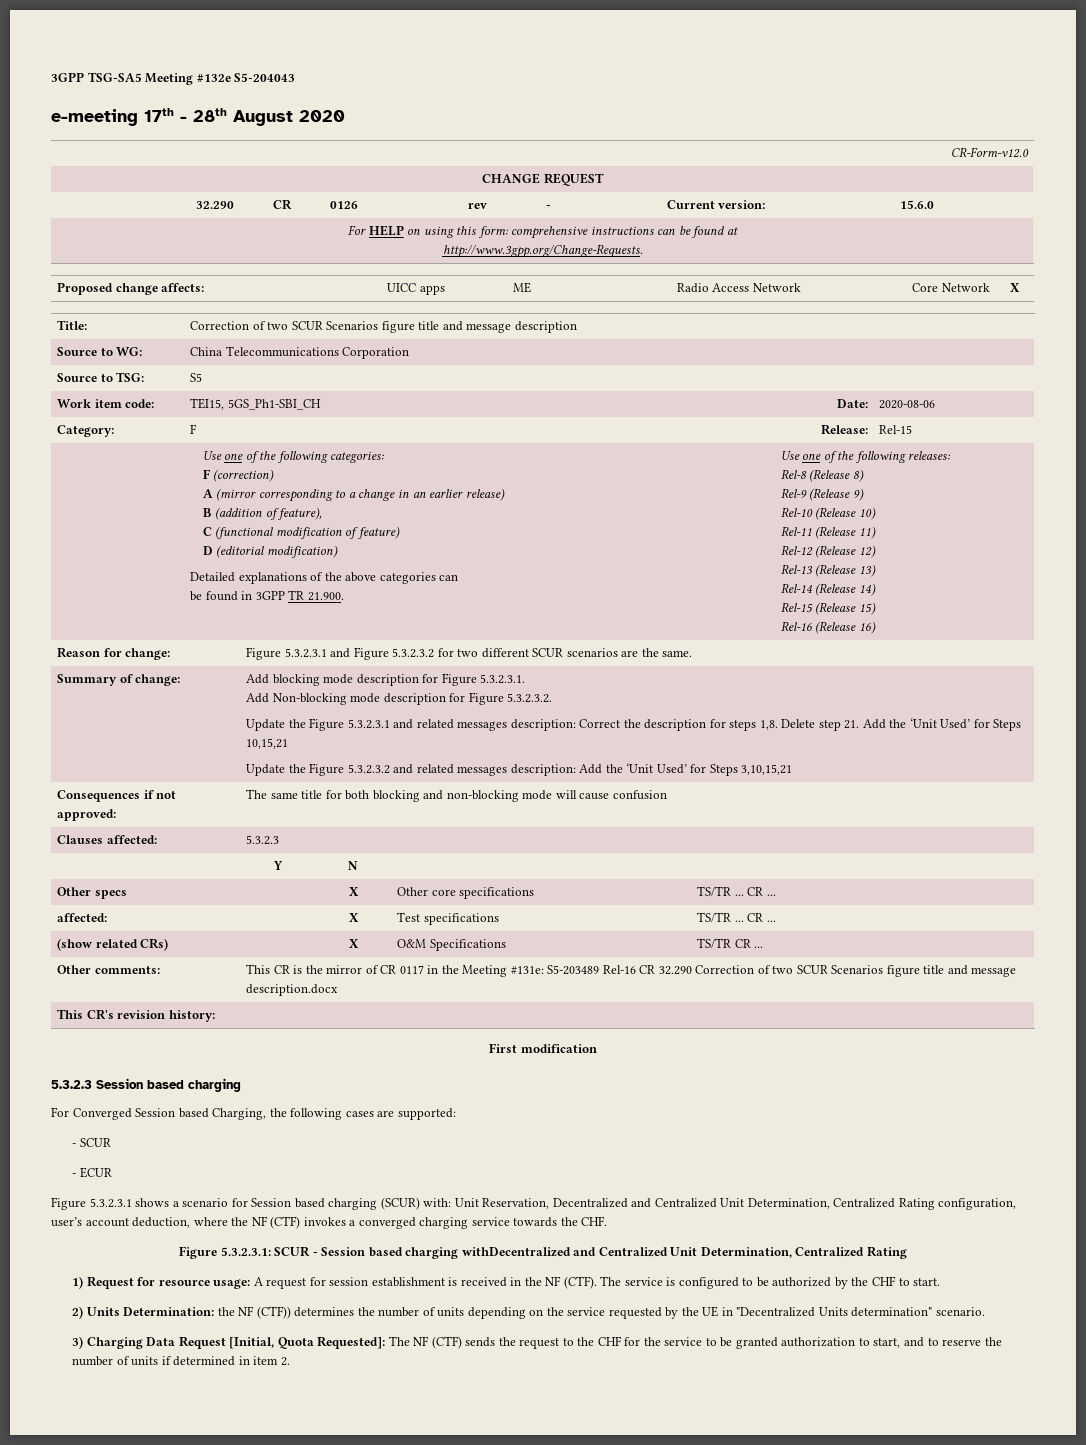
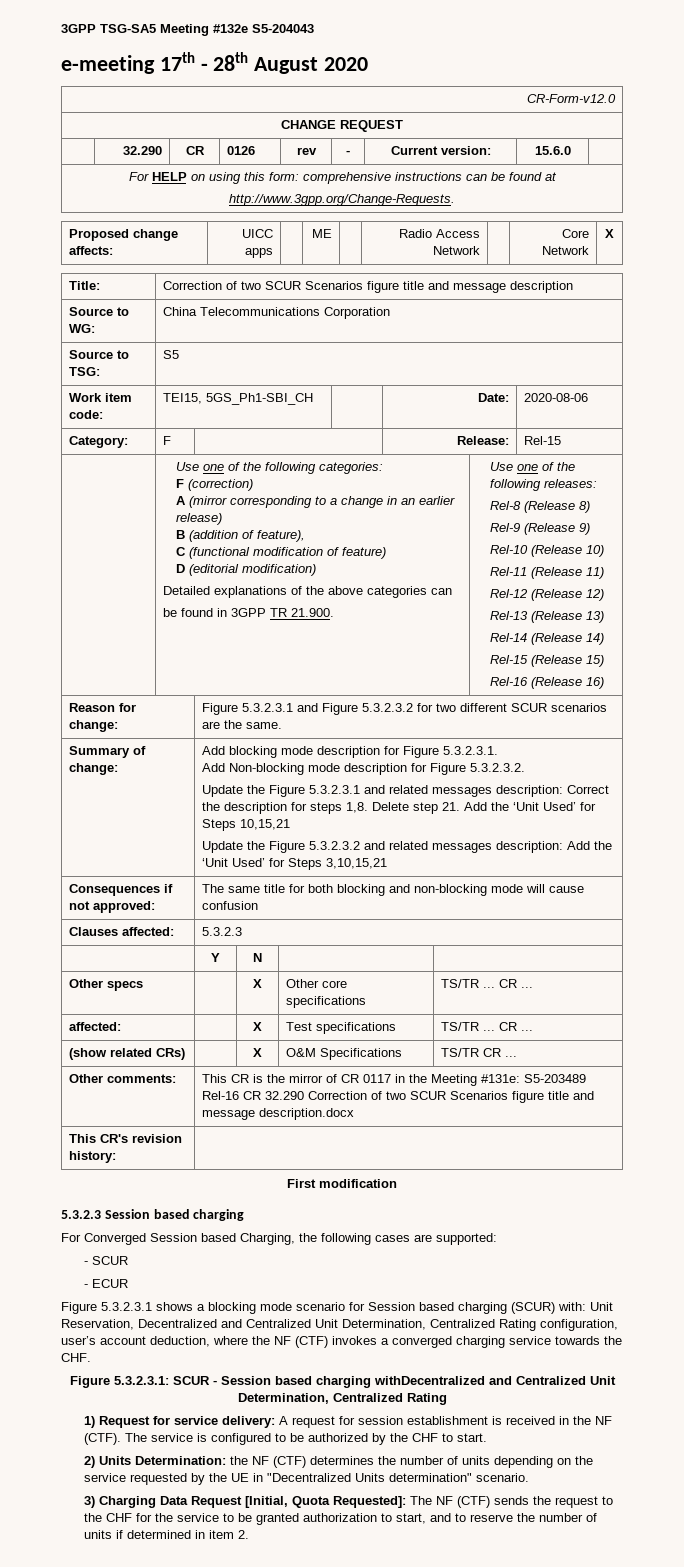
(179, 1204) none -> [208,1302,292,1314] blocking mode
[158,1279,251,1289] resource usage: -> [173,1416,275,1428] service delivery:
[256,1306,291,1319] (CTF)) -> [272,1456,306,1468] (CTF)

